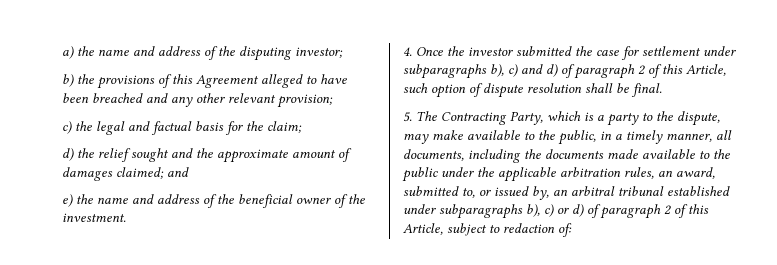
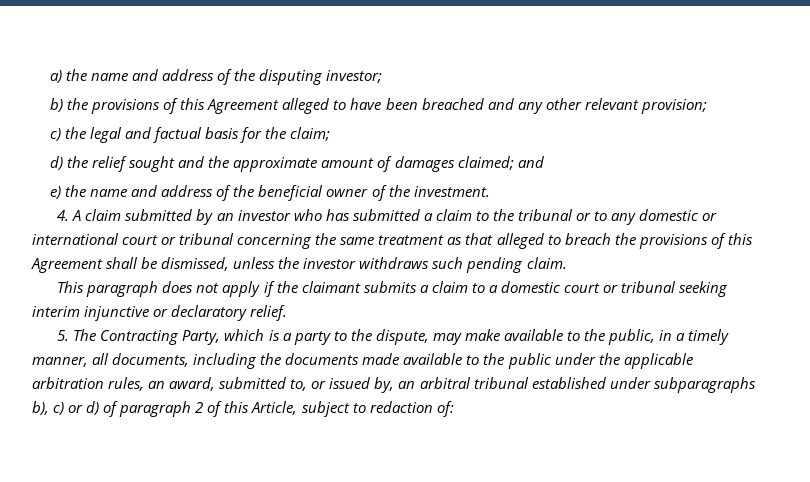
[416,46,736,60] [403,64,726,79] [403,83,662,98] Once the investor submitted the case for settlement under subparagraphs b), c) and d) of paragraph 2 of this Article, such option of dispute resolution shall be final. -> [72,209,718,225] [32,233,753,249] [31,257,567,273] [57,281,729,297] [32,305,288,321] A claim submitted by an investor who has submitted a claim to the tribunal or to any domestic or international court or tribunal concerning the same treatment as that alleged to breach the provisions of this Agreement shall be dismissed, unless the investor withdraws such pending claim. // This paragraph does not apply if the claimant submits a claim to a domestic court or tribunal seeking interim injunctive or declaratory relief.

